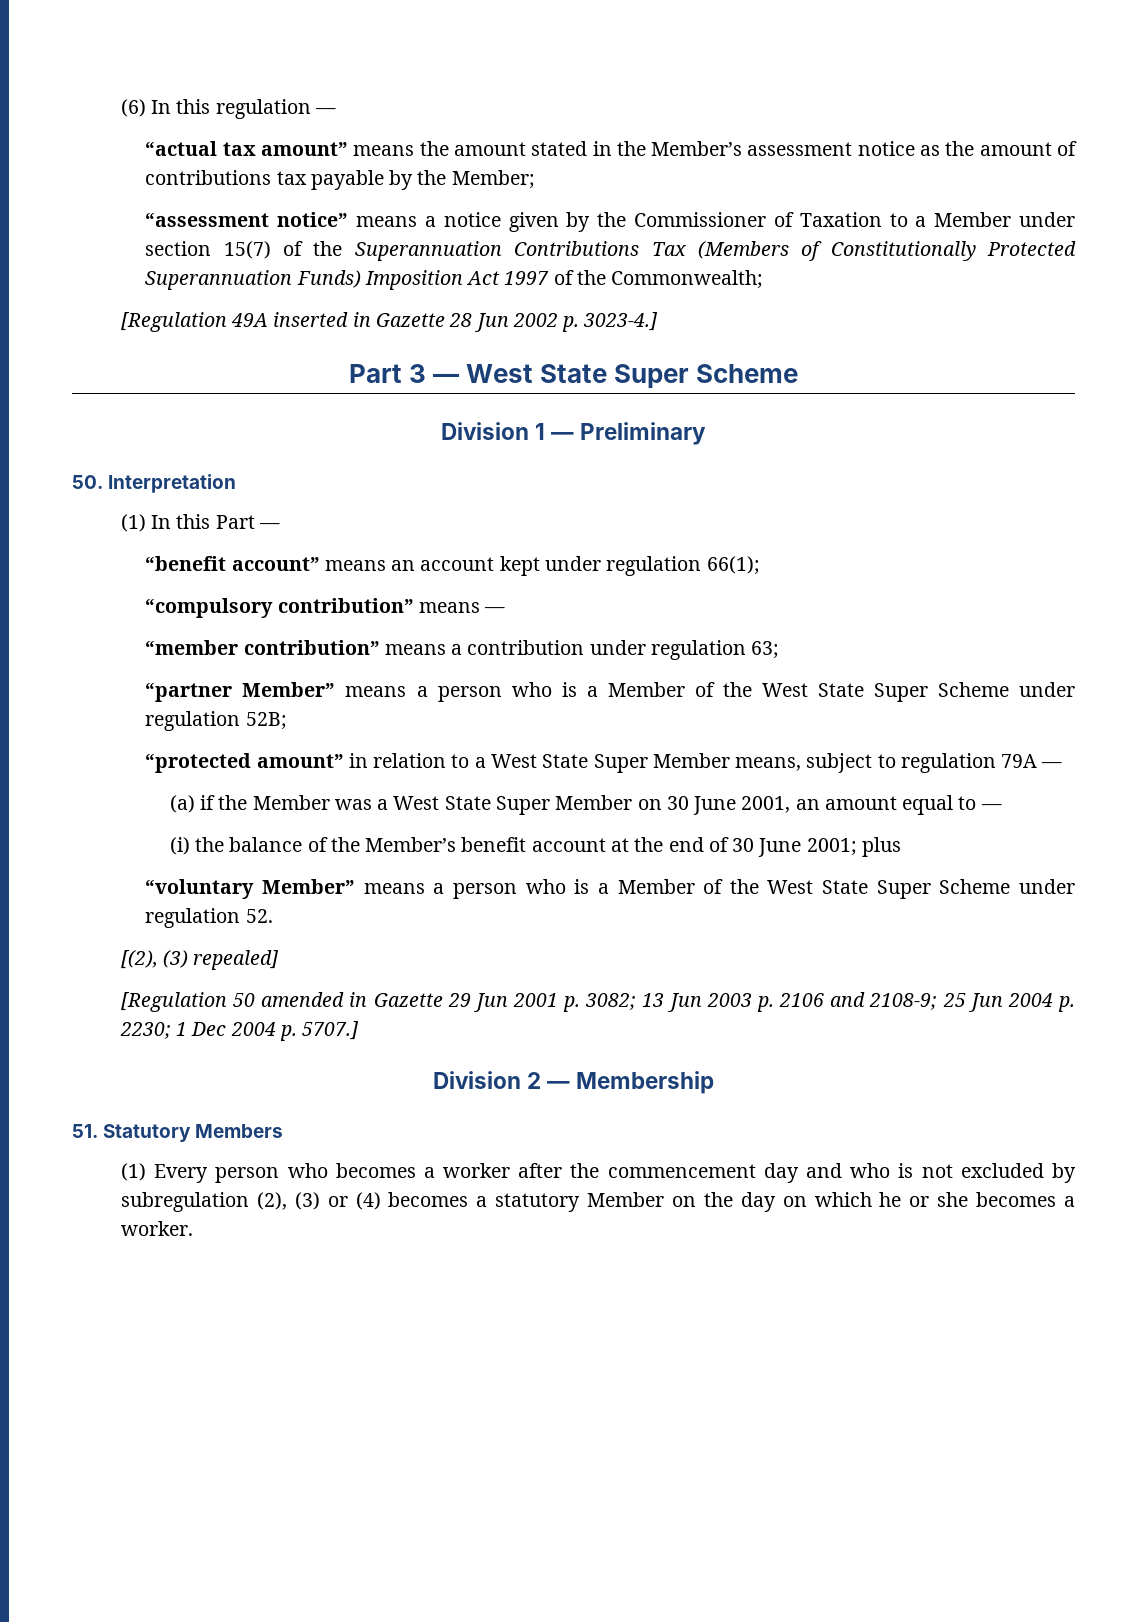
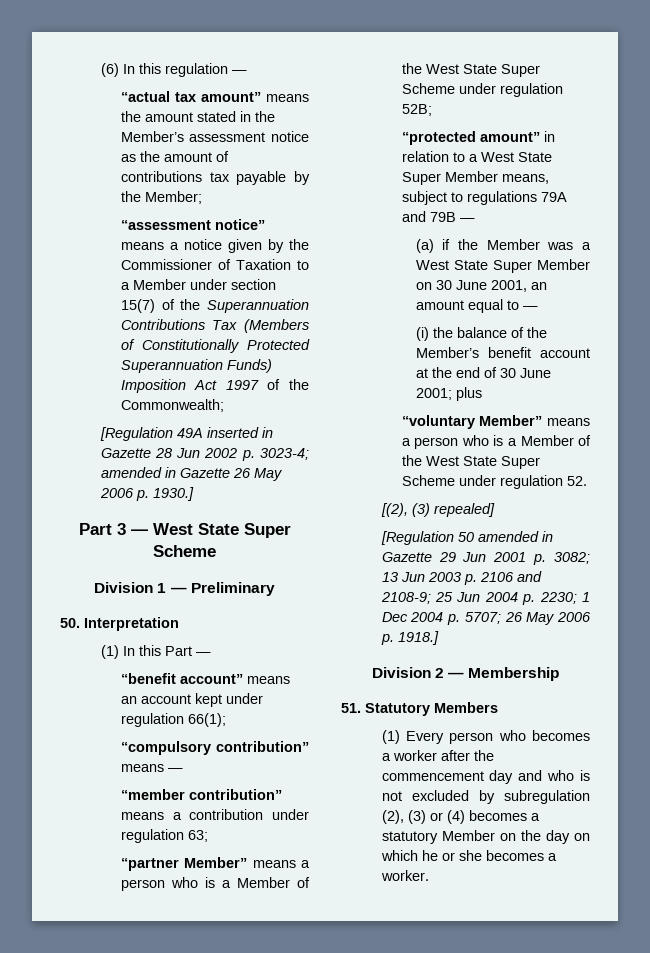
[583,312,659,331] 3023-4.] -> [260,448,309,460] [100,467,282,481] [99,487,194,501] 3023-4; amended in Gazette 26 May 2006 p. 1930.]
[900,753,1038,773] regulation 79A -> [466,191,567,205] [401,211,456,222] regulations 79A and 79B
[302,1021,360,1040] 5707.] -> [464,612,591,625] [380,631,439,645] 5707; 26 May 2006 p. 1918.]

